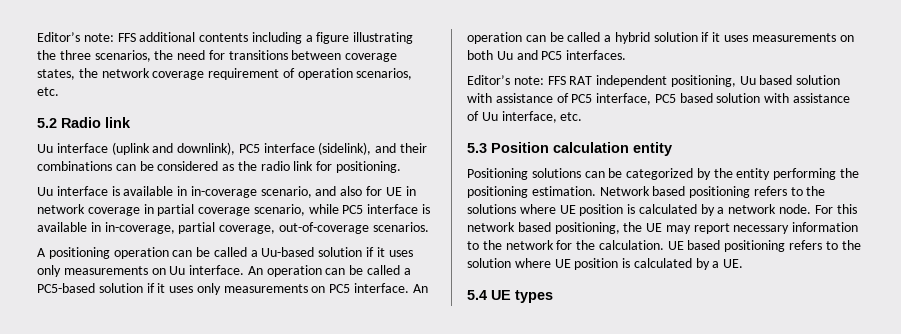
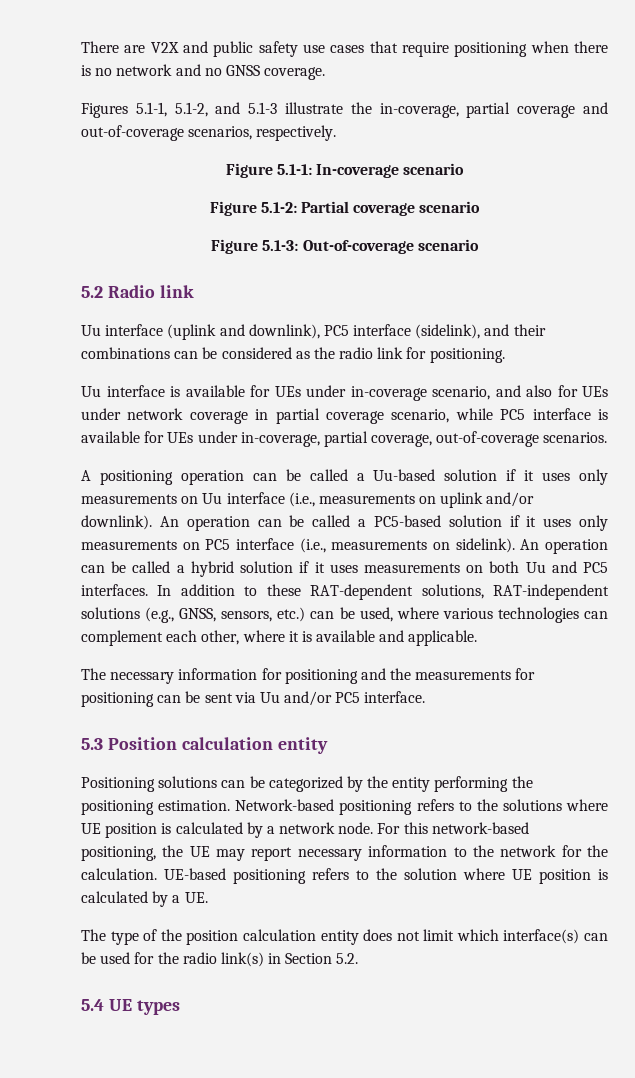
[37,32,414,44] [37,50,398,62] [37,68,413,80] [37,87,59,96] Editor’s note: FFS additional contents including a figure illustrating the three scenarios, the need for transitions between coverage states, the network coverage requirement of operation scenarios, etc. -> [81,41,608,57] [81,64,326,80] [81,102,608,118] [81,125,337,141] [225,163,465,178] [209,201,481,216] [211,239,479,254] There are V2X and public safety use cases that require positioning when there is no network and no GNSS coverage. // Figures 5.1-1, 5.1-2, and 5.1-3 illustrate the in-coverage, partial coverage and out-of-coverage scenarios, respectively. // Figure 5.1-1: In-coverage scenario // Figure 5.1-2: Partial coverage scenario // Figure 5.1-3: Out-of-coverage scenario
[177,186,188,196] in -> [250,385,346,397] for UEs under
[385,186,416,196] UE in -> [582,386,608,397] [81,408,121,420] UEs under
[90,222,101,232] in -> [144,431,238,443] for UEs under
[189,265,245,275] interface. -> [226,492,535,508] [81,515,152,530] interface (i.e., measurements on uplink and/or downlink).
[354,283,410,293] interface. -> [236,538,515,553] interface (i.e., measurements on sidelink).
[467,75,841,87] [467,93,851,105] [467,111,583,123] // Editor’s note: FFS RAT independent positioning, Uu based solution with assistance of PC5 interface, PC5 based solution with assistance of Uu interface, etc. -> [157,584,609,600] [81,607,608,623] [81,630,478,646] [81,668,536,684] [81,691,426,707] In addition to these RAT-dependent solutions, RAT-independent solutions (e.g., GNSS, sensors, etc.) can be used, where various technologies can complement each other, where it is available and applicable. // The necessary information for positioning and the measurements for positioning can be sent via Uu and/or PC5 interface.
[599,186,686,196] Network based -> [235,799,335,811] Network-based
[467,222,551,232] network based -> [431,822,529,834] network-based
[667,240,721,250] UE based -> [164,868,226,880] UE-based
(744, 263) none -> [81,929,608,945] [81,952,359,967] // The type of the position calculation entity does not limit which interface(s) can be used for the radio link(s) in Section 5.2.

